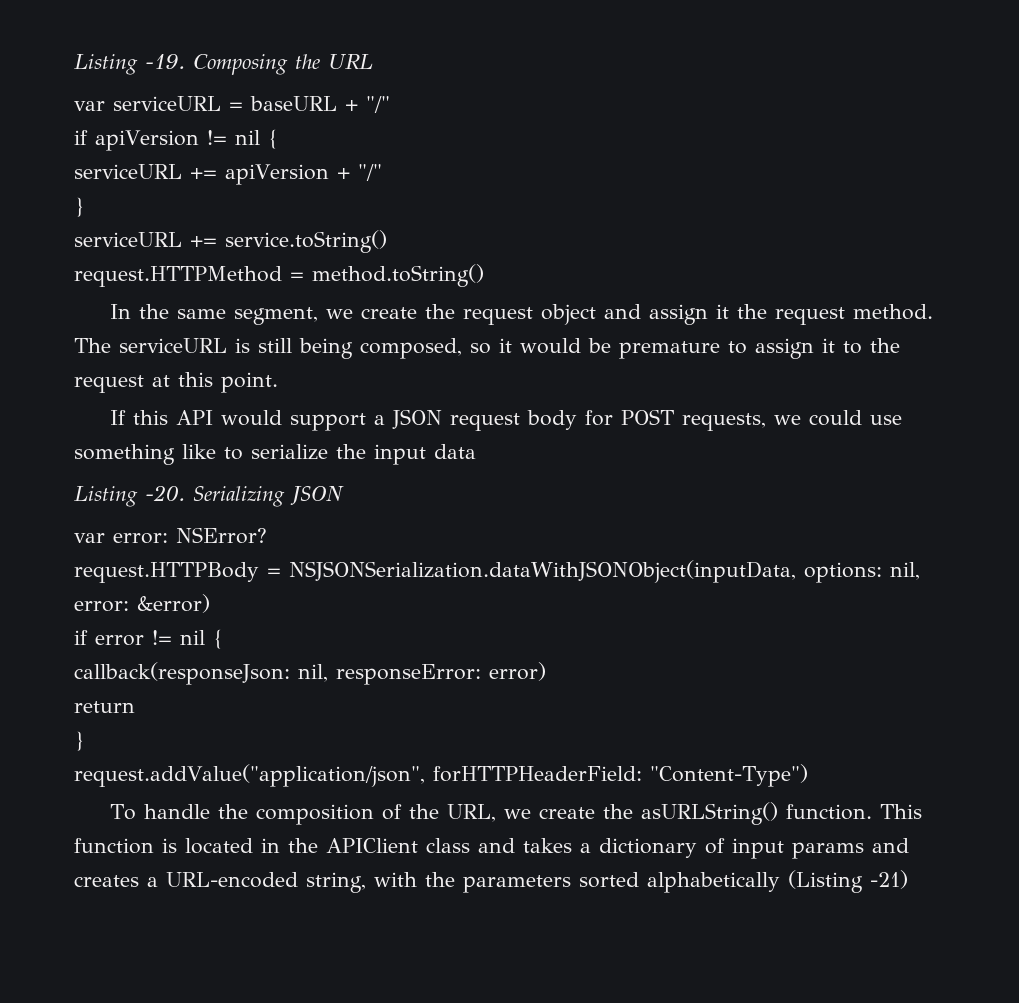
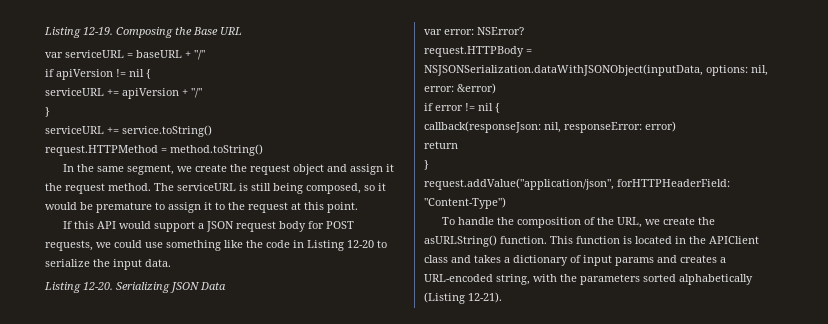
[74,54,185,75] Listing -19. -> [44,27,113,38] Listing 12-19.
(320, 61) none -> [193,27,218,35] Base
(216, 451) none -> [246,240,374,251] the code in Listing 12-20
[434,444,476,459] [74,485,185,507] data // Listing -20. -> [145,259,171,267] [44,282,113,293] data. // Listing 12-20.
(344, 495) none -> [200,282,226,290] Data
[870,870,908,889] -21) -> [468,292,502,303] 12-21).

